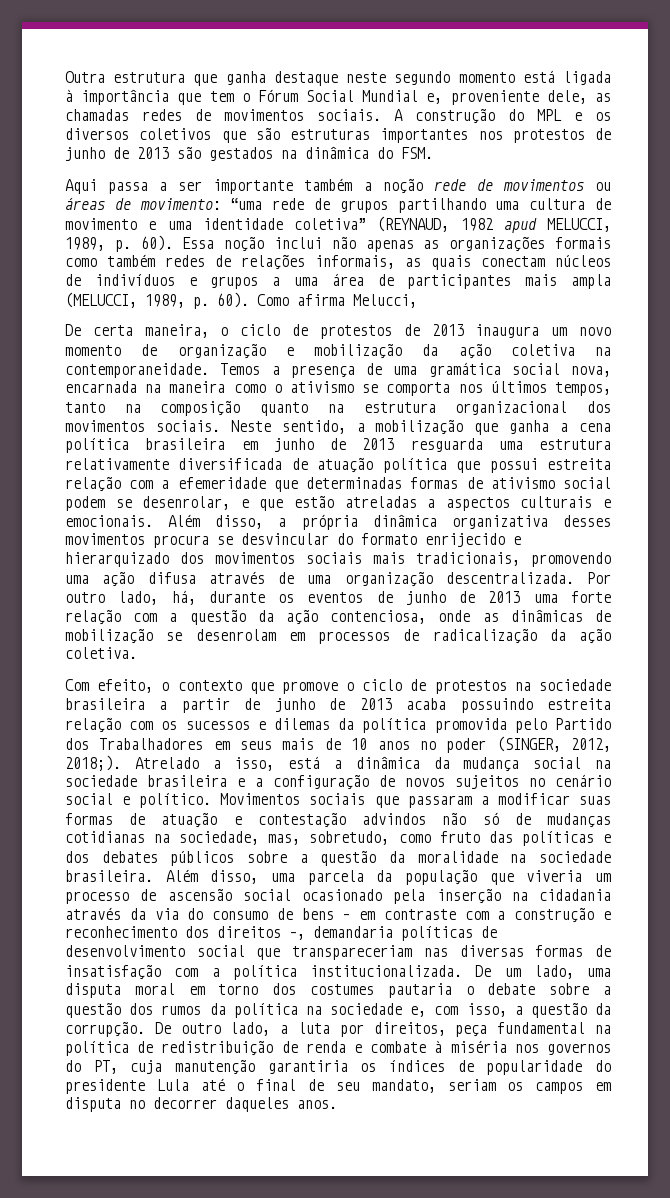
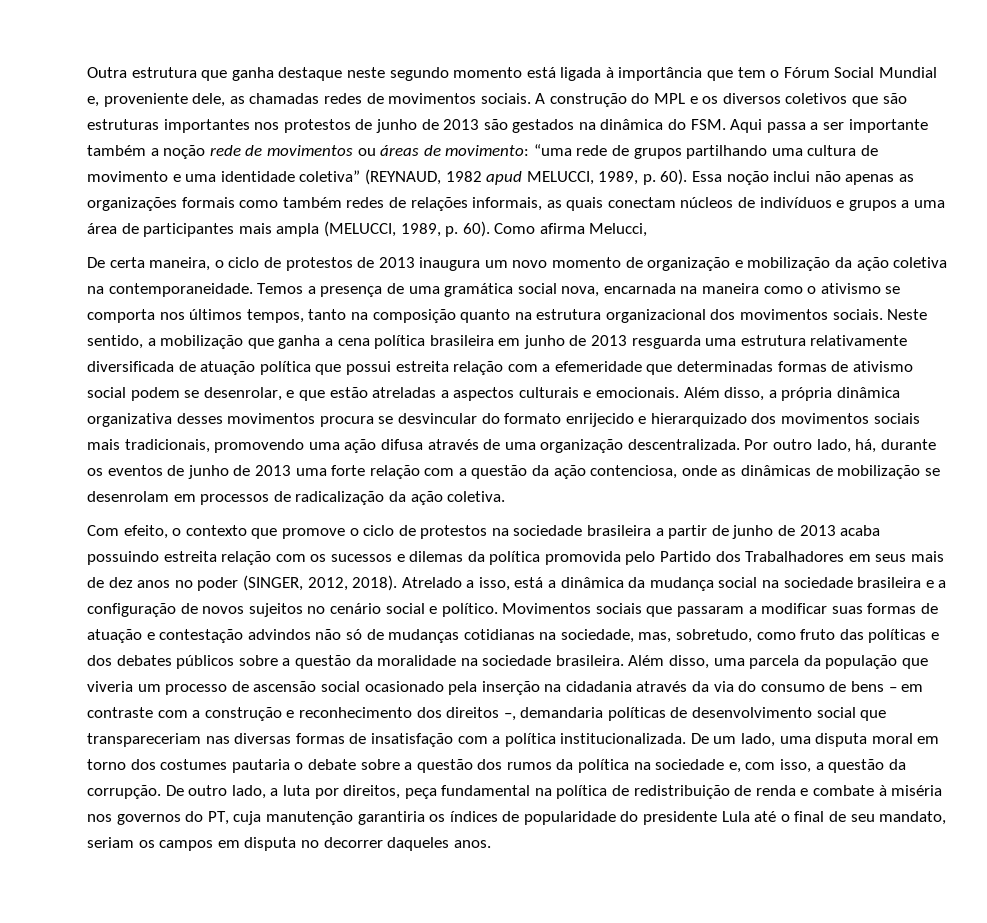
(433, 153) // -> (726, 124) none
[351,738,368,750] 10 -> [108,577,133,588] dez
[65,755,121,771] 2018;). -> [352,575,398,591] 2018).

